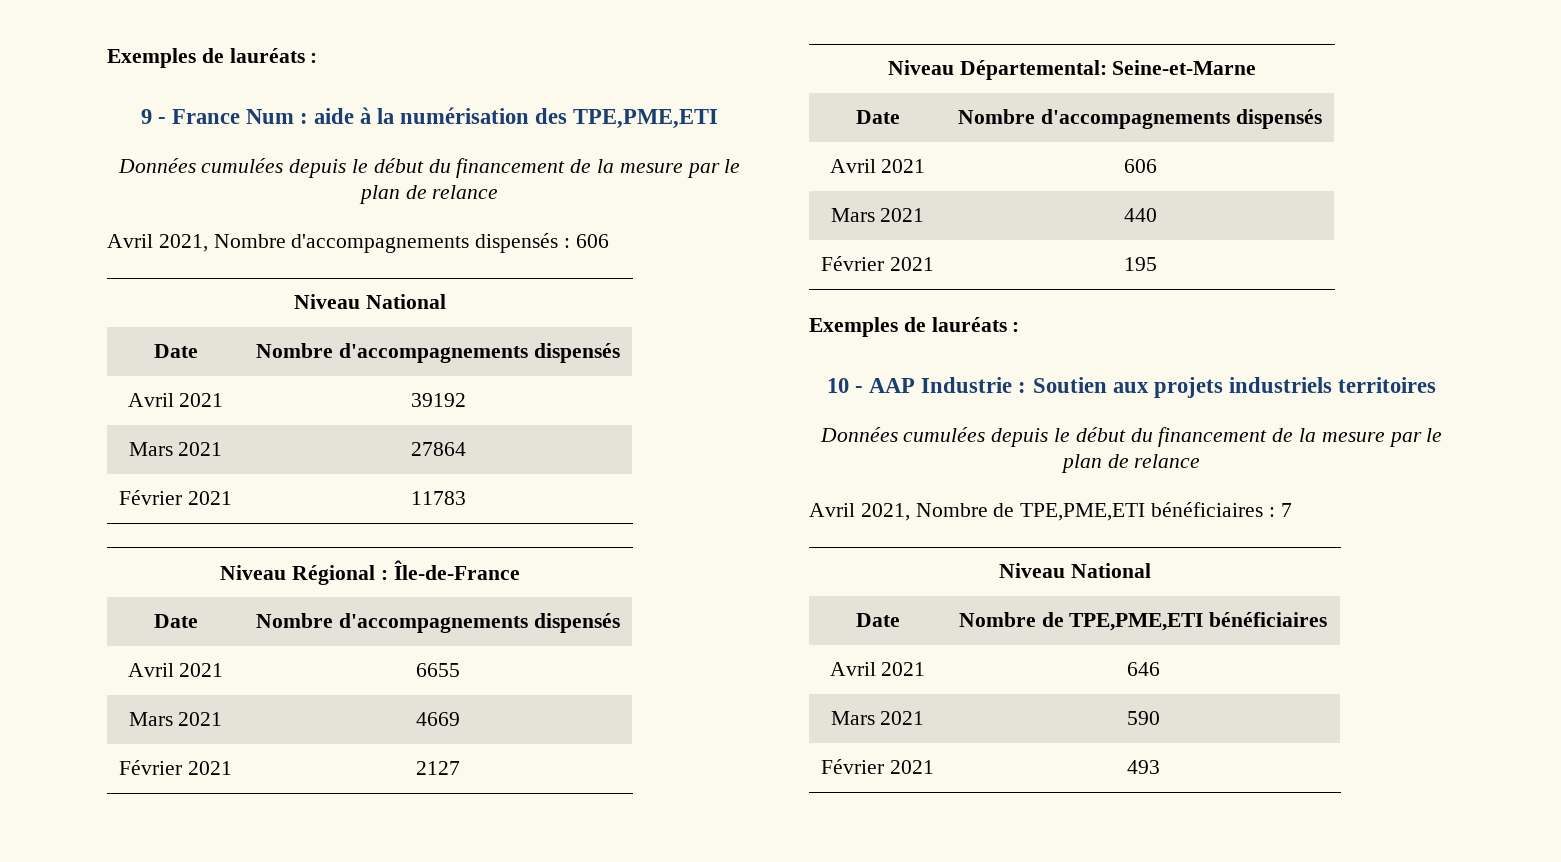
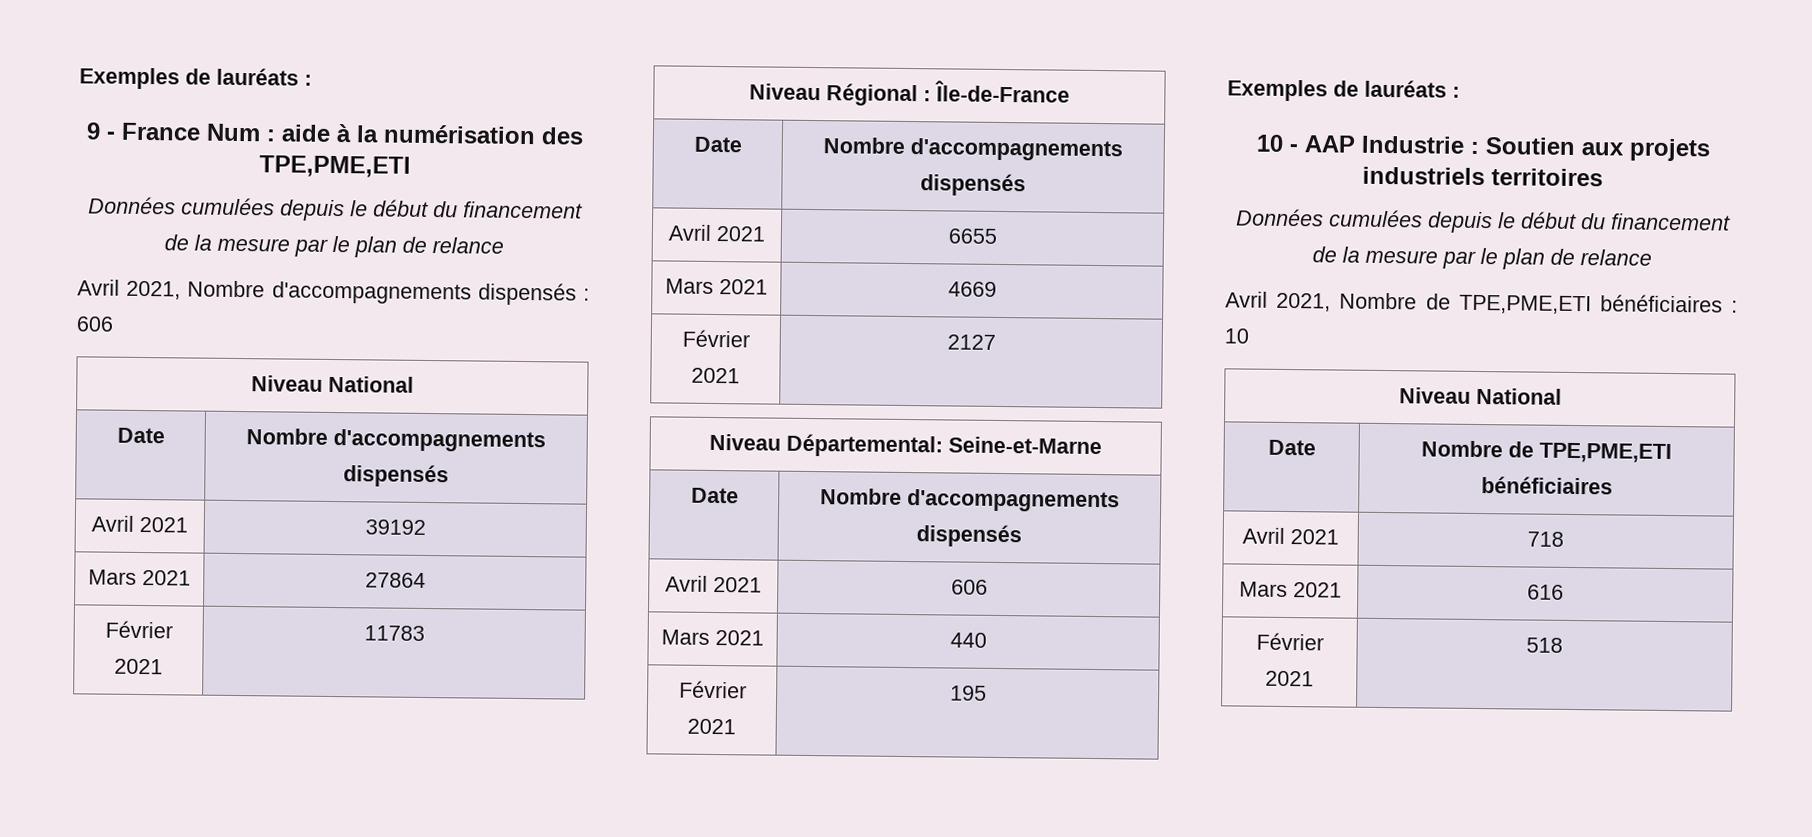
[1280,503,1292,517] 7 -> [1224,328,1249,344] 10
[1126,662,1160,676] [830,711,925,725] [1126,711,1160,725] [821,759,934,774] [1126,760,1160,774] 646 // Mars 2021 | 590 // Février 2021 | 493 -> [1527,531,1564,547] [1239,581,1342,598] [1527,584,1564,600] [1255,632,1324,651] [1265,670,1314,687] [1526,637,1563,653] 718 // Mars 2021 | 616 // Février 2021 | 518

